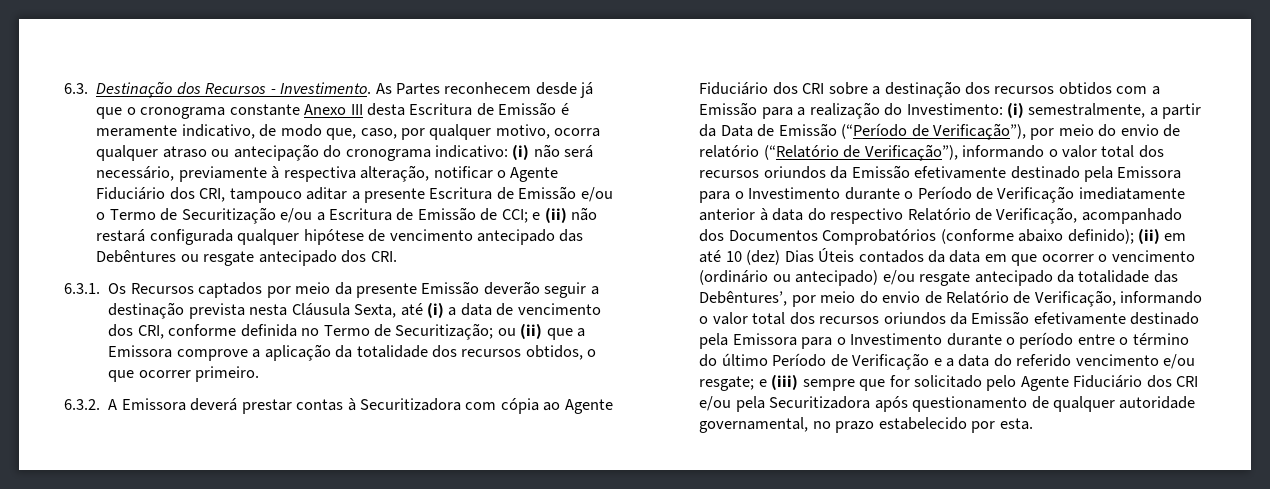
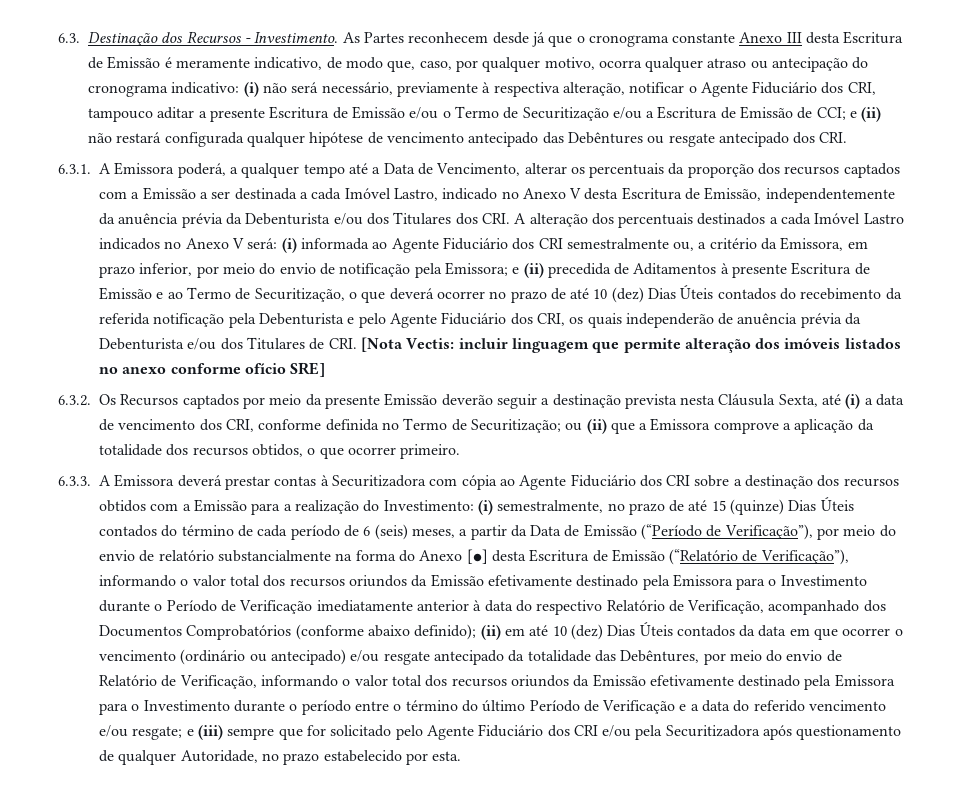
(100, 288) none -> [99,162,900,178] [99,187,895,203] [99,212,904,228] [99,237,868,253] [99,262,870,278] [99,285,902,303] [99,312,862,328] [99,337,901,353] [99,362,326,377] [58,395,91,406] A Emissora poderá, a qualquer tempo até a Data de Vencimento, alterar os percentuais da proporção dos recursos captados com a Emissão a ser destinada a cada Imóvel Lastro, indicado no Anexo V desta Escritura de Emissão, independentemente da anuência prévia da Debenturista e/ou dos Titulares dos CRI. A alteração dos percentuais destinados a cada Imóvel Lastro indicados no Anexo V será: (i) informada ao Agente Fiduciário dos CRI semestralmente ou, a critério da Emissora, em prazo inferior, por meio do envio de notificação pela Emissora; e (ii) precedida de Aditamentos à presente Escritura de Emissão e ao Termo de Securitização, o que deverá ocorrer no prazo de até 10 (dez) Dias Úteis contados do recebimento da referida notificação pela Debenturista e pelo Agente Fiduciário dos CRI, os quais independerão de anuência prévia da Debenturista e/ou dos Titulares de CRI. [Nota Vectis: incluir linguagem que permite alteração dos imóveis listados no anexo conforme ofício SRE] // 6.3.2.
[64,399,100,410] 6.3.2. -> [58,476,91,486] 6.3.3.
(1146, 110) none -> [607,497,854,515] [99,524,455,540] no prazo de até 15 (quinze) Dias Úteis contados do término de cada período de 6 (seis) meses,
(760, 151) none -> [217,549,665,564] substancialmente na forma do Anexo [●] desta Escritura de Emissão
[699,291,788,306] Debêntures’, -> [620,650,700,663] Debêntures,
[1119,396,1196,409] [699,417,809,433] autoridade governamental, -> [180,750,258,763] Autoridade,

